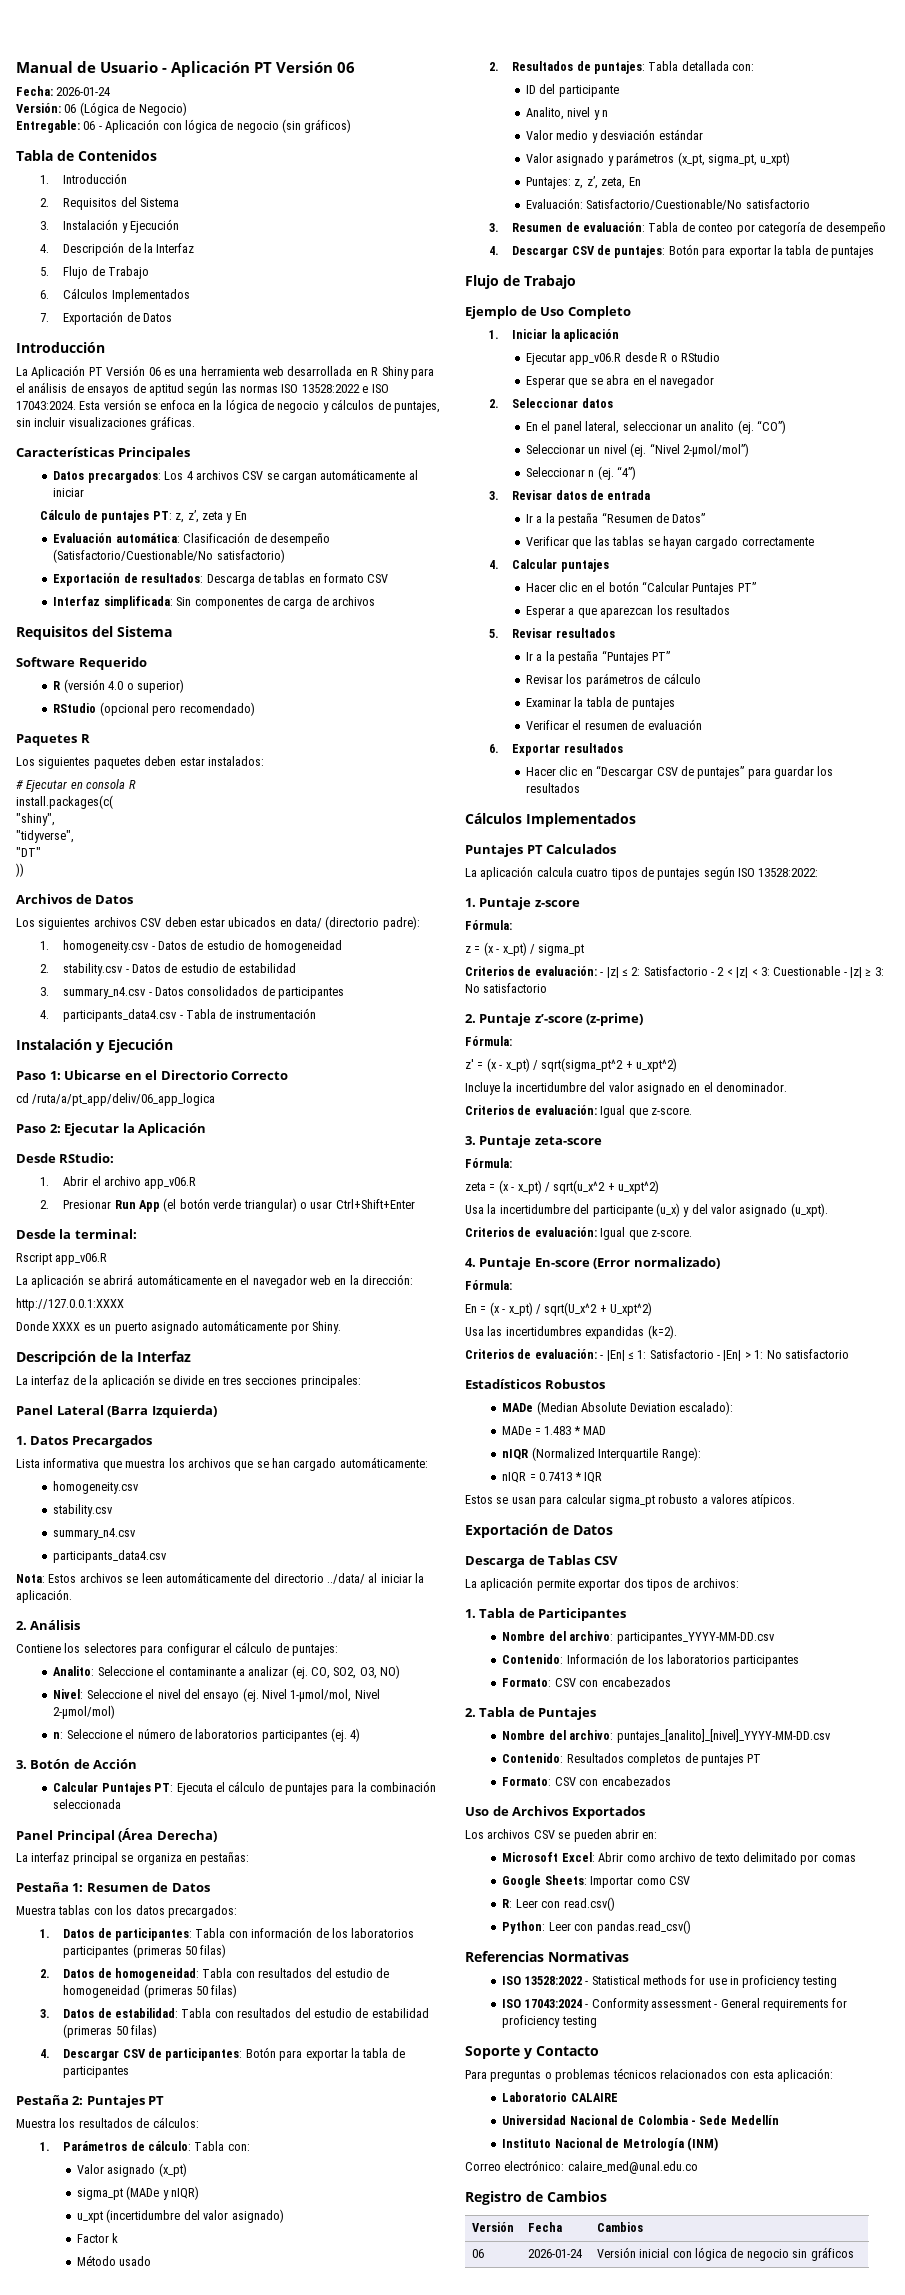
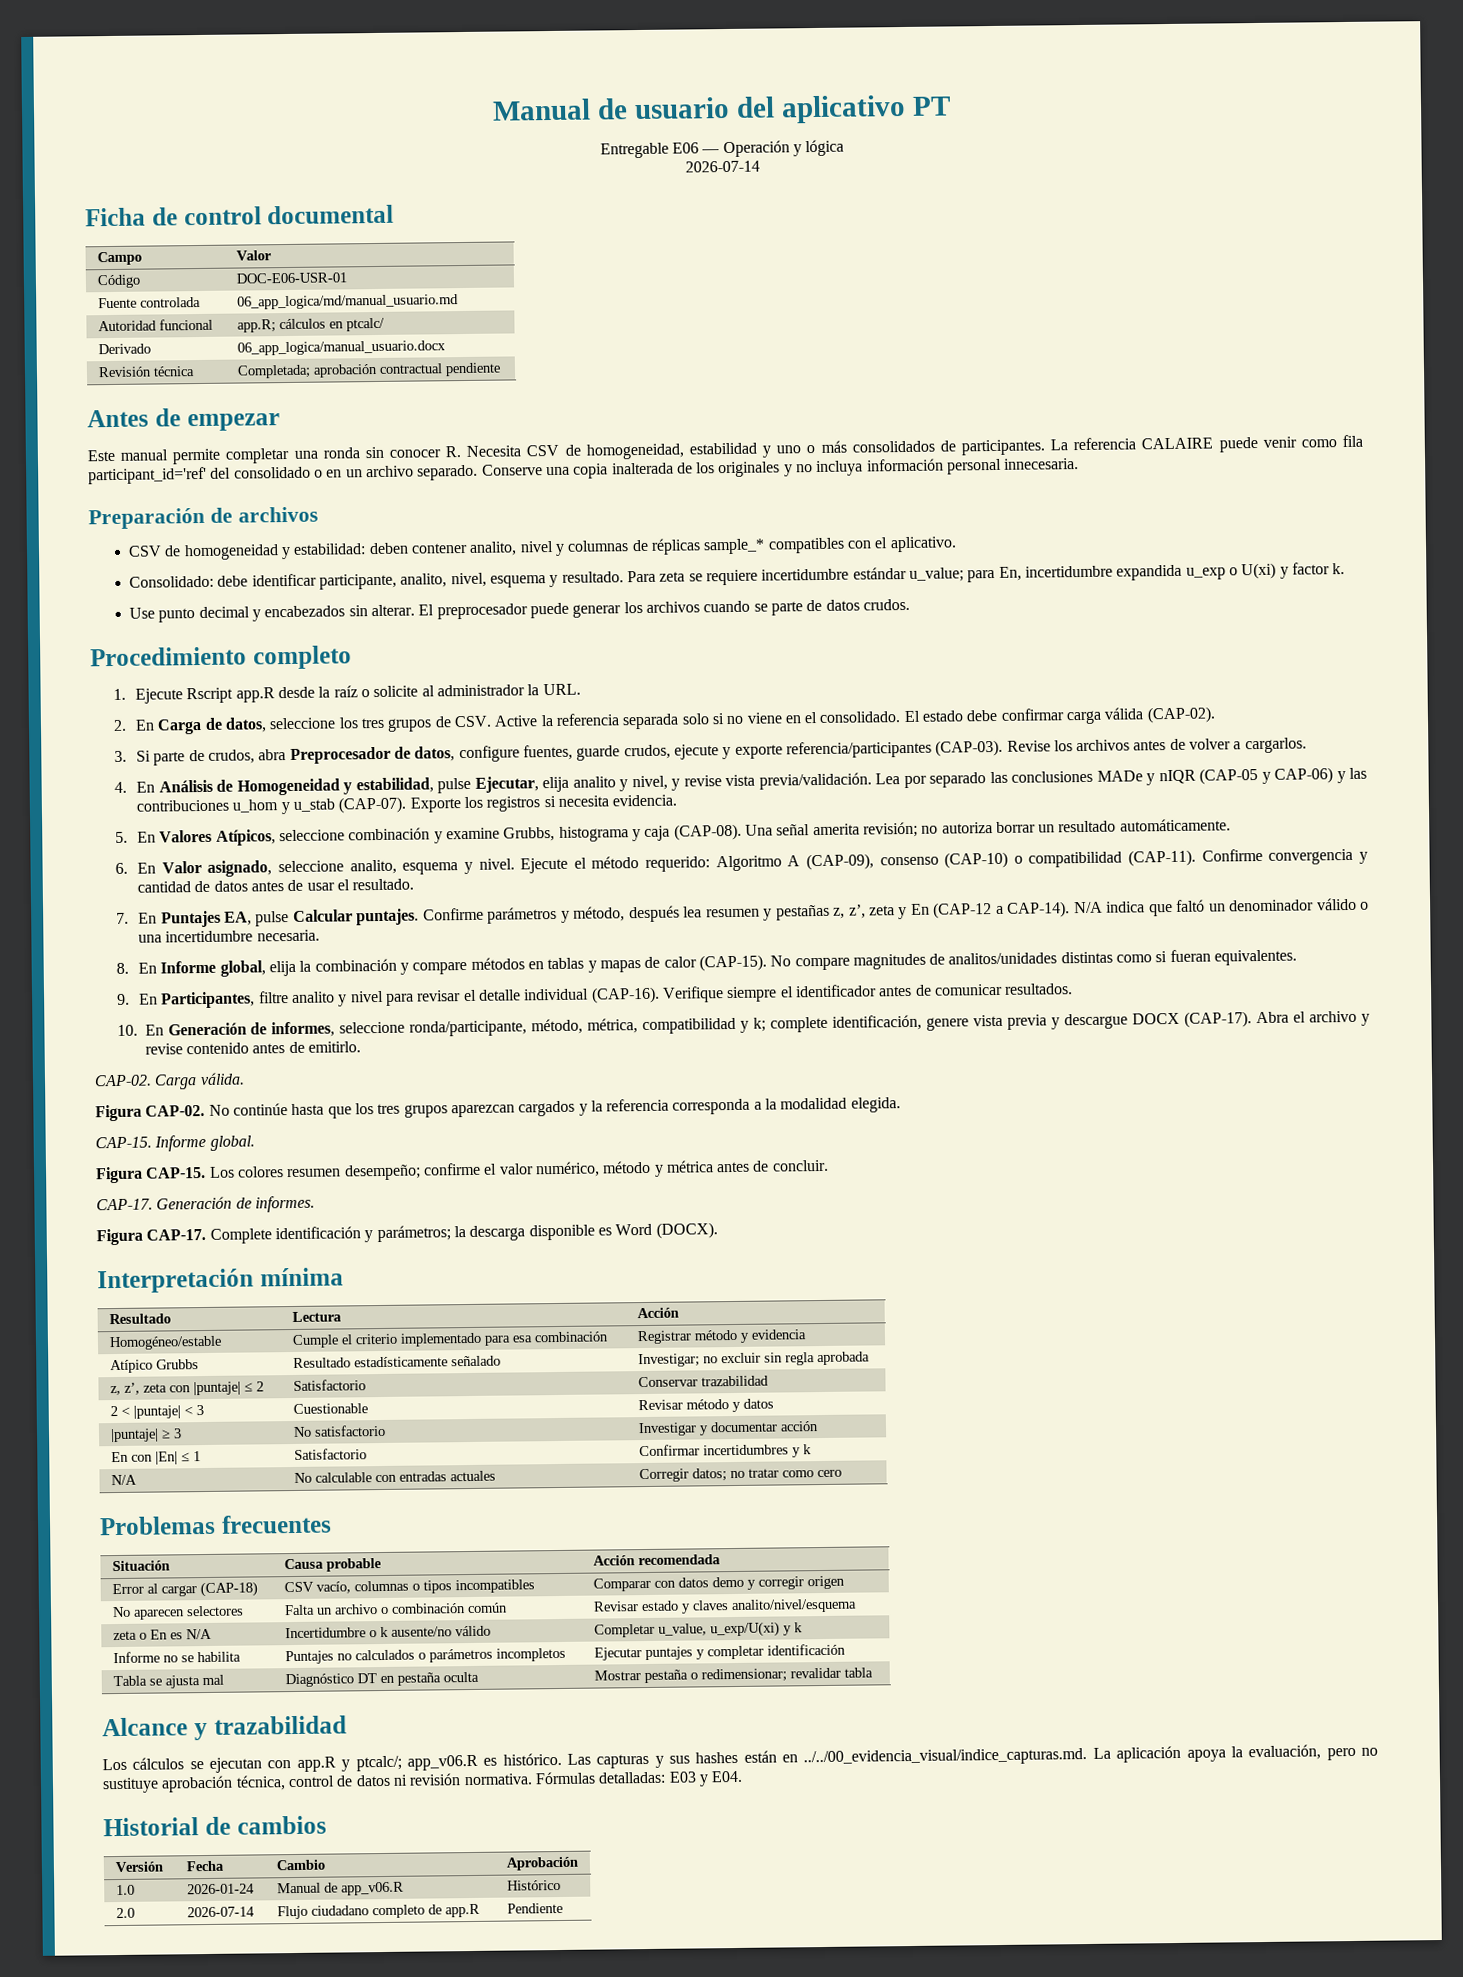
[16,61,355,77] [16,86,111,96] [16,102,187,116] [16,119,352,133] [16,150,157,161] [39,173,128,184] [39,197,179,210] [39,219,179,233] [39,242,195,256] [39,266,149,279] [39,288,190,302] [39,311,172,325] [16,342,105,353] [16,365,434,379] [16,382,389,396] [16,399,440,413] [16,416,196,430] [16,447,190,460] [53,469,418,483] [53,488,85,497] [39,510,172,523] Manual de Usuario - Aplicación PT Versión 06 // Fecha: 2026-01-24 // Versión: 06 (Lógica de Negocio) // Entregable: 06 - Aplicación con lógica de negocio (sin gráficos) // Tabla de Contenidos // 1. Introducción // 2. Requisitos del Sistema // 3. Instalación y Ejecución // 4. Descripción de la Interfaz // 5. Flujo de Trabajo // 6. Cálculos Implementados // 7. Exportación de Datos // Introducción // La Aplicación PT Versión 06 es una herramienta web desarrollada en R Shiny para el análisis de ensayos de aptitud según las normas ISO 13528:2022 e ISO 17043:2024. Esta versión se enfoca en la lógica de negocio y cálculos de puntajes, sin incluir visualizaciones gráficas. // Características Principales // Datos precargados: Los 4 archivos CSV se cargan automáticamente al iniciar // Cálculo de puntajes PT: -> [492,94,951,124] [599,139,845,159] [684,160,760,173] [85,204,395,227] [96,251,142,266] [235,250,272,261] [96,274,141,289] [235,272,347,284] [97,296,201,309] [236,294,459,310] [97,318,213,332] [236,317,385,333] [97,343,151,355] [236,340,446,356] [97,366,195,378] [236,362,501,379] [87,408,280,432] [87,434,1364,465] [88,458,1080,485] [88,506,318,530] [128,536,957,561] [129,562,1346,590] [129,598,910,623] [90,645,352,670] [112,683,581,704] [112,706,1216,735] [113,737,1307,766] [113,767,1367,796] [136,794,678,815] [114,818,1231,846] [114,848,1369,877] [137,878,415,893] [115,904,830,928] Manual de usuario del aplicativo PT // Entregable E06 — Operación y lógica // 2026-07-14 // Ficha de control documental // Campo | Valor // Código | DOC-E06-USR-01 // Fuente controlada | 06_app_logica/md/manual_usuario.md // Autoridad funcional | app.R; cálculos en ptcalc/ // Derivado | 06_app_logica/manual_usuario.docx // Revisión técnica | Completada; aprobación contractual pendiente // Antes de empezar // Este manual permite completar una ronda sin conocer R. Necesita CSV de homogeneidad, estabilidad y uno o más consolidados de participantes. La referencia CALAIRE puede venir como fila participant_id='ref' del consolidado o en un archivo separado. Conserve una copia inalterada de los originales y no incluya información personal innecesaria. // Preparación de archivos // CSV de homogeneidad y estabilidad: deben contener analito, nivel y columnas de réplicas sample_* compatibles con el aplicativo. // Consolidado: debe identificar participante, analito, nivel, esquema y resultado. Para zeta se requiere incertidumbre estándar u_value; para En, incertidumbre expandida u_exp o U(xi) y factor k. // Use punto decimal y encabezados sin alterar. El preprocesador puede generar los archivos cuando se parte de datos crudos. // Procedimiento completo // 1. Ejecute Rscript app.R desde la raíz o solicite al administrador la URL. // 2. En Carga de datos, seleccione los tres grupos de CSV. Active la referencia separada solo si no viene en el consolidado. El estado debe confirmar carga válida (CAP-02). // 3. Si parte de crudos, abra Preprocesador de datos, configure fuentes, guarde crudos, ejecute y exporte referencia/participantes (CAP-03). Revise los archivos antes de volver a cargarlos. // 4. En Análisis de Homogeneidad y estabilidad, pulse Ejecutar, elija analito y nivel, y revise vista previa/validación. Lea por separado las conclusiones MADe y nIQR (CAP-05 y CAP-06) y las contribuciones u_hom y u_stab (CAP-07). Exporte los registros si necesita evidencia. // 5. En Valores Atípicos, seleccione combinación y examine Grubbs, histograma y caja (CAP-08). Una señal amerita revisión; no autoriza borrar un resultado automáticamente. // 6. En Valor asignado, seleccione analito, esquema y nivel. Ejecute el método requerido: Algoritmo A (CAP-09), consenso (CAP-10) o compatibilidad (CAP-11). Confirme convergencia y cantidad de datos antes de usar el resultado. // 7. En Puntajes EA, pulse Calcular puntajes. Confirme parámetros y método, después lea resumen y pestañas
[53,532,330,546] [53,549,285,563] [53,573,389,586] [53,596,375,609] [16,626,172,640] [16,657,147,670] [53,679,184,693] [53,702,255,716] [16,734,90,746] [16,756,264,769] [16,779,136,792] [16,795,113,809] [16,813,55,826] [16,830,74,843] [16,847,41,857] [16,863,24,877] [16,894,134,904] [16,916,420,930] [39,940,342,953] [39,963,296,976] [39,986,345,999] [39,1008,316,1022] [16,1039,173,1053] [16,1070,289,1080] [16,1093,216,1106] [16,1123,207,1136] [16,1153,115,1163] [39,1176,197,1189] [39,1198,415,1212] [16,1229,137,1239] [16,1253,108,1265] [16,1274,414,1288] [16,1298,124,1311] [16,1320,341,1334] [16,1351,191,1365] [16,1374,361,1388] [16,1405,217,1418] [16,1435,152,1448] [16,1457,428,1471] [53,1481,140,1494] [53,1504,114,1517] [53,1528,137,1540] [53,1550,168,1563] [16,1572,425,1584] [16,1589,72,1603] [16,1620,81,1630] [16,1642,338,1656] [53,1665,401,1679] [53,1688,380,1702] [53,1705,116,1719] [53,1728,361,1742] [16,1759,138,1769] [53,1781,437,1795] [53,1799,122,1809] [16,1828,217,1843] [16,1852,250,1865] [16,1882,210,1892] [16,1905,237,1918] [39,1927,415,1941] [63,1944,227,1958] [39,1968,390,1981] [63,1984,238,1998] [39,2008,429,2018] [63,2024,157,2038] [39,2047,405,2061] [63,2066,130,2078] [16,2095,165,2108] [16,2117,199,2128] [39,2141,250,2151] [76,2163,187,2177] [76,2186,200,2200] [76,2209,284,2223] [76,2233,119,2243] [76,2255,152,2266] [488,61,755,74] [525,84,619,97] [525,107,609,120] [525,129,703,143] [525,152,791,166] [525,176,641,189] [525,198,810,210] [488,222,886,235] [488,244,874,258] [465,275,576,289] [465,306,631,319] [488,329,619,342] [525,352,720,365] [525,375,715,388] [488,398,613,408] [525,420,786,434] [525,443,749,457] [525,466,637,480] [488,490,651,500] [525,512,706,526] [525,536,814,549] [488,559,609,572] [525,581,756,595] [525,605,730,618] [488,628,615,638] [525,650,670,664] [525,673,701,687] [525,697,675,710] [525,719,702,730] [488,743,623,756] [525,765,834,779] [525,783,580,793] [465,813,636,827] [465,844,617,857] [465,866,819,880] [465,897,580,910] [465,920,512,930] [465,942,585,956] [465,966,884,978] [465,983,548,993] [465,1013,644,1026] [465,1036,512,1046] [465,1058,677,1072] [465,1082,787,1095] [465,1105,692,1118] [465,1135,602,1148] [465,1158,512,1168] [465,1180,659,1194] [465,1203,828,1217] [465,1227,692,1240] [465,1257,720,1270] [465,1280,512,1290] [465,1302,652,1316] [465,1325,677,1339] [465,1349,849,1361] [465,1379,605,1389] [502,1401,733,1415] [502,1426,606,1435] [502,1447,701,1461] [502,1472,602,1483] [465,1494,796,1507] [465,1524,613,1538] [465,1555,618,1568] [465,1577,739,1591] [465,1608,627,1621] [502,1631,775,1644] [502,1653,800,1667] [502,1677,671,1687] [465,1707,597,1720] [502,1729,831,1743] [502,1753,762,1766] [502,1776,671,1786] [465,1806,645,1819] [465,1829,658,1842] [502,1852,856,1865] [502,1875,690,1888] [502,1897,615,1911] [502,1920,691,1934] [465,1951,629,1962] [502,1975,837,1988] [502,1998,848,2011] [502,2015,597,2028] [465,2046,599,2059] [465,2068,833,2082] [502,2092,618,2102] [502,2115,779,2125] [502,2137,718,2151] [465,2160,698,2174] [465,2191,607,2205] [471,2222,514,2232] [527,2222,562,2232] [596,2222,643,2232] [471,2249,484,2258] [527,2249,582,2258] [596,2247,854,2261] // Evaluación automática: Clasificación de desempeño (Satisfactorio/Cuestionable/No satisfactorio) // Exportación de resultados: Descarga de tablas en formato CSV // Interfaz simplificada: Sin componentes de carga de archivos // Requisitos del Sistema // Software Requerido // R (versión 4.0 o superior) // RStudio (opcional pero recomendado) // Paquetes R // Los siguientes paquetes deben estar instalados: // # Ejecutar en consola R // install.packages(c( // "shiny", // "tidyverse", // "DT" // )) // Archivos de Datos // Los siguientes archivos CSV deben estar ubicados en data/ (directorio padre): // 1. homogeneity.csv - Datos de estudio de homogeneidad // 2. stability.csv - Datos de estudio de estabilidad // 3. summary_n4.csv - Datos consolidados de participantes // 4. participants_data4.csv - Tabla de instrumentación // Instalación y Ejecución // Paso 1: Ubicarse en el Directorio Correcto // cd /ruta/a/pt_app/deliv/06_app_logica // Paso 2: Ejecutar la Aplicación // Desde RStudio: // 1. Abrir el archivo app_v06.R // 2. Presionar Run App (el botón verde triangular) o usar Ctrl+Shift+Enter // Desde la terminal: // Rscript app_v06.R // La aplicación se abrirá automáticamente en el navegador web en la dirección: // http://127.0.0.1:XXXX // Donde XXXX es un puerto asignado automáticamente por Shiny. // Descripción de la Interfaz // La interfaz de la aplicación se divide en tres secciones principales: // Panel Lateral (Barra Izquierda) // 1. Datos Precargados // Lista informativa que muestra los archivos que se han cargado automáticamente: // homogeneity.csv // stability.csv // summary_n4.csv // participants_data4.csv // Nota: Estos archivos se leen automáticamente del directorio ../data/ al iniciar la aplicación. // 2. Análisis // Contiene los selectores para configurar el cálculo de puntajes: // Analito: Seleccione el contaminante a analizar (ej. CO, SO2, O3, NO) // Nivel: Seleccione el nivel del ensayo (ej. Nivel 1-μmol/mol, Nivel 2-μmol/mol) // n: Seleccione el número de laboratorios participantes (ej. 4) // 3. Botón de Acción // Calcular Puntajes PT: Ejecuta el cálculo de puntajes para la combinación seleccionada // Panel Principal (Área Derecha) // La interfaz principal se organiza en pestañas: // Pestaña 1: Resumen de Datos // Muestra tablas con los datos precargados: // 1. Datos de participantes: Tabla con información de los laboratorios participantes (primeras 50 filas) // 2. Datos de homogeneidad: Tabla con resultados del estudio de homogeneidad (primeras 50 filas) // 3. Datos de estabilidad: Tabla con resultados del estudio de estabilidad (primeras 50 filas) // 4. Descargar CSV de participantes: Botón para exportar la tabla de participantes // Pestaña 2: Puntajes PT // Muestra los resultados de cálculos: // 1. Parámetros de cálculo: Tabla con: // Valor asignado (x_pt) // sigma_pt (MADe y nIQR) // u_xpt (incertidumbre del valor asignado) // Factor k // Método usado // 2. Resultados de puntajes: Tabla detallada con: // ID del participante // Analito, nivel y n // Valor medio y desviación estándar // Valor asignado y parámetros (x_pt, sigma_pt, u_xpt) // Puntajes: z, z’, zeta, En // Evaluación: Satisfactorio/Cuestionable/No satisfactorio // 3. Resumen de evaluación: Tabla de conteo por categoría de desempeño // 4. Descargar CSV de puntajes: Botón para exportar la tabla de puntajes // Flujo de Trabajo // Ejemplo de Uso Completo // 1. Iniciar la aplicación // Ejecutar app_v06.R desde R o RStudio // Esperar que se abra en el navegador // 2. Seleccionar datos // En el panel lateral, seleccionar un analito (ej. “CO”) // Seleccionar un nivel (ej. “Nivel 2-μmol/mol”) // Seleccionar n (ej. “4”) // 3. Revisar datos de entrada // Ir a la pestaña “Resumen de Datos” // Verificar que las tablas se hayan cargado correctamente // 4. Calcular puntajes // Hacer clic en el botón “Calcular Puntajes PT” // Esperar a que aparezcan los resultados // 5. Revisar resultados // Ir a la pestaña “Puntajes PT” // Revisar los parámetros de cálculo // Examinar la tabla de puntajes // Verificar el resumen de evaluación // 6. Exportar resultados // Hacer clic en “Descargar CSV de puntajes” para guardar los resultados // Cálculos Implementados // Puntajes PT Calculados // La aplicación calcula cuatro tipos de puntajes según ISO 13528:2022: // 1. Puntaje z-score // Fórmula: // z = (x - x_pt) / sigma_pt // Criterios de evaluación: - |z| ≤ 2: Satisfactorio - 2 < |z| < 3: Cuestionable - |z| ≥ 3: No satisfactorio // 2. Puntaje z’-score (z-prime) // Fórmula: // z' = (x - x_pt) / sqrt(sigma_pt^2 + u_xpt^2) // Incluye la incertidumbre del valor asignado en el denominador. // Criterios de evaluación: Igual que z-score. // 3. Puntaje zeta-score // Fórmula: // zeta = (x - x_pt) / sqrt(u_x^2 + u_xpt^2) // Usa la incertidumbre del participante (u_x) y del valor asignado (u_xpt). // Criterios de evaluación: Igual que z-score. // 4. Puntaje En-score (Error normalizado) // Fórmula: // En = (x - x_pt) / sqrt(U_x^2 + U_xpt^2) // Usa las incertidumbres expandidas (k=2). // Criterios de evaluación: - |En| ≤ 1: Satisfactorio - |En| > 1: No satisfactorio // Estadísticos Robustos // MADe (Median Absolute Deviation escalado): // MADe = 1.483 * MAD // nIQR (Normalized Interquartile Range): // nIQR = 0.7413 * IQR // Estos se usan para calcular sigma_pt robusto a valores atípicos. // Exportación de Datos // Descarga de Tablas CSV // La aplicación permite exportar dos tipos de archivos: // 1. Tabla de Participantes // Nombre del archivo: participantes_YYYY-MM-DD.csv // Contenido: Información de los laboratorios participantes // Formato: CSV con encabezados // 2. Tabla de Puntajes // Nombre del archivo: puntajes_[analito]_[nivel]_YYYY-MM-DD.csv // Contenido: Resultados completos de puntajes PT // Formato: CSV con encabezados // Uso de Archivos Exportados // Los archivos CSV se pueden abrir en: // Microsoft Excel: Abrir como archivo de texto delimitado por comas // Google Sheets: Importar como CSV // R: Leer con read.csv() // Python: Leer con pandas.read_csv() // Referencias Normativas // ISO 13528:2022 - Statistical methods for use in proficiency testing // ISO 17043:2024 - Conformity assessment - General requirements for proficiency testing // Soporte y Contacto // Para preguntas o problemas técnicos relacionados con esta aplicación: // Laboratorio CALAIRE // Universidad Nacional de Colombia - Sede Medellín // Instituto Nacional de Metrología (INM) // Correo electrónico: calaire_med@unal.edu.co // Registro de Cambios // Versión | Fecha | Cambios // 06 | 2026-01-24 | Versión inicial con lógica de negocio sin gráficos -> [933,897,1370,919] [138,929,320,943] [115,949,1298,977] [116,983,1074,1009] [116,1010,1371,1038] [144,1041,361,1055] [94,1072,245,1090] [95,1097,901,1122] [95,1134,255,1152] [95,1159,829,1184] [96,1195,315,1213] [96,1222,718,1246] [97,1267,344,1294] [108,1313,171,1325] [291,1311,342,1323] [636,1307,679,1319] [108,1335,222,1351] [291,1331,608,1349] [636,1329,806,1345] [109,1359,199,1374] [292,1355,501,1369] [637,1351,870,1368] [109,1381,264,1396] [292,1379,366,1392] [637,1375,769,1388] [109,1405,204,1419] [292,1403,368,1415] [637,1398,774,1413] [109,1428,182,1443] [292,1424,386,1438] [637,1421,819,1437] [110,1451,201,1465] [293,1448,367,1461] [638,1444,812,1458] [110,1474,137,1486] [293,1470,496,1483] [638,1468,842,1483] [99,1514,332,1536] [111,1560,170,1572] [283,1558,382,1572] [592,1554,721,1566] [111,1581,258,1598] [283,1579,535,1594] [592,1575,845,1592] [111,1605,244,1620] [283,1602,508,1616] [592,1598,857,1614] [112,1628,212,1641] [284,1625,491,1639] [593,1621,803,1638] [112,1651,241,1664] [284,1647,566,1665] [593,1643,846,1661] [112,1674,224,1689] [284,1671,479,1688] [593,1667,873,1684] [102,1715,347,1741] [102,1744,1378,1773] [102,1770,744,1794] [103,1815,327,1837] [114,1861,163,1873] [185,1860,224,1872] [275,1859,325,1871] [505,1856,578,1871] [115,1884,135,1896] [186,1883,255,1895] [276,1881,404,1896] [506,1880,561,1891] [115,1907,135,1919] [186,1906,255,1918] [276,1903,480,1920] [506,1902,563,1914] (CAP-12 a CAP-14). N/A indica que faltó un denominador válido o una incertidumbre necesaria. // 8. En Informe global, elija la combinación y compare métodos en tablas y mapas de calor (CAP-15). No compare magnitudes de analitos/unidades distintas como si fueran equivalentes. // 9. En Participantes, filtre analito y nivel para revisar el detalle individual (CAP-16). Verifique siempre el identificador antes de comunicar resultados. // 10. En Generación de informes, seleccione ronda/participante, método, métrica, compatibilidad y k; complete identificación, genere vista previa y descargue DOCX (CAP-17). Abra el archivo y revise contenido antes de emitirlo. // CAP-02. Carga válida. // Figura CAP-02. No continúe hasta que los tres grupos aparezcan cargados y la referencia corresponda a la modalidad elegida. // CAP-15. Informe global. // Figura CAP-15. Los colores resumen desempeño; confirme el valor numérico, método y métrica antes de concluir. // CAP-17. Generación de informes. // Figura CAP-17. Complete identificación y parámetros; la descarga disponible es Word (DOCX). // Interpretación mínima // Resultado | Lectura | Acción // Homogéneo/estable | Cumple el criterio implementado para esa combinación | Registrar método y evidencia // Atípico Grubbs | Resultado estadísticamente señalado | Investigar; no excluir sin regla aprobada // z, z’, zeta con |puntaje| ≤ 2 | Satisfactorio | Conservar trazabilidad // 2 < |puntaje| < 3 | Cuestionable | Revisar método y datos // |puntaje| ≥ 3 | No satisfactorio | Investigar y documentar acción // En con |En| ≤ 1 | Satisfactorio | Confirmar incertidumbres y k // N/A | No calculable con entradas actuales | Corregir datos; no tratar como cero // Problemas frecuentes // Situación | Causa probable | Acción recomendada // Error al cargar (CAP-18) | CSV vacío, columnas o tipos incompatibles | Comparar con datos demo y corregir origen // No aparecen selectores | Falta un archivo o combinación común | Revisar estado y claves analito/nivel/esquema // zeta o En es N/A | Incertidumbre o k ausente/no válido | Completar u_value, u_exp/U(xi) y k // Informe no se habilita | Puntajes no calculados o parámetros incompletos | Ejecutar puntajes y completar identificación // Tabla se ajusta mal | Diagnóstico DT en pestaña oculta | Mostrar pestaña o redimensionar; revalidar tabla // Alcance y trazabilidad // Los cálculos se ejecutan con app.R y ptcalc/; app_v06.R es histórico. Las capturas y sus hashes están en ../../00_evidencia_visual/indice_capturas.md. La aplicación apoya la evaluación, pero no sustituye aprobación técnica, control de datos ni revisión normativa. Fórmulas detalladas: E03 y E04. // Historial de cambios // Versión | Fecha | Cambio | Aprobación // 1.0 | 2026-01-24 | Manual de app_v06.R | Histórico // 2.0 | 2026-07-14 | Flujo ciudadano completo de app.R | Pendiente

